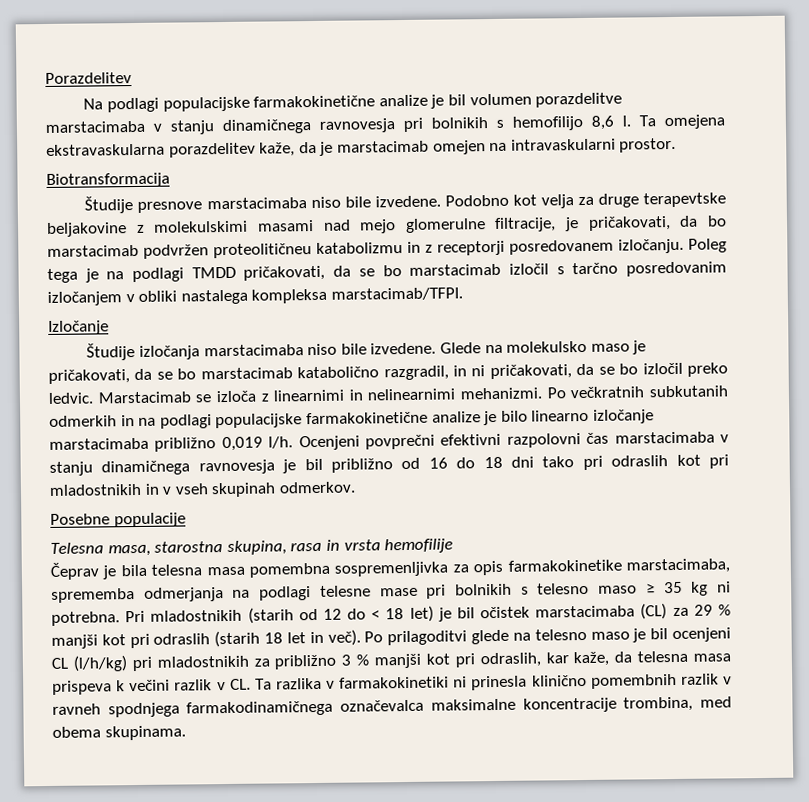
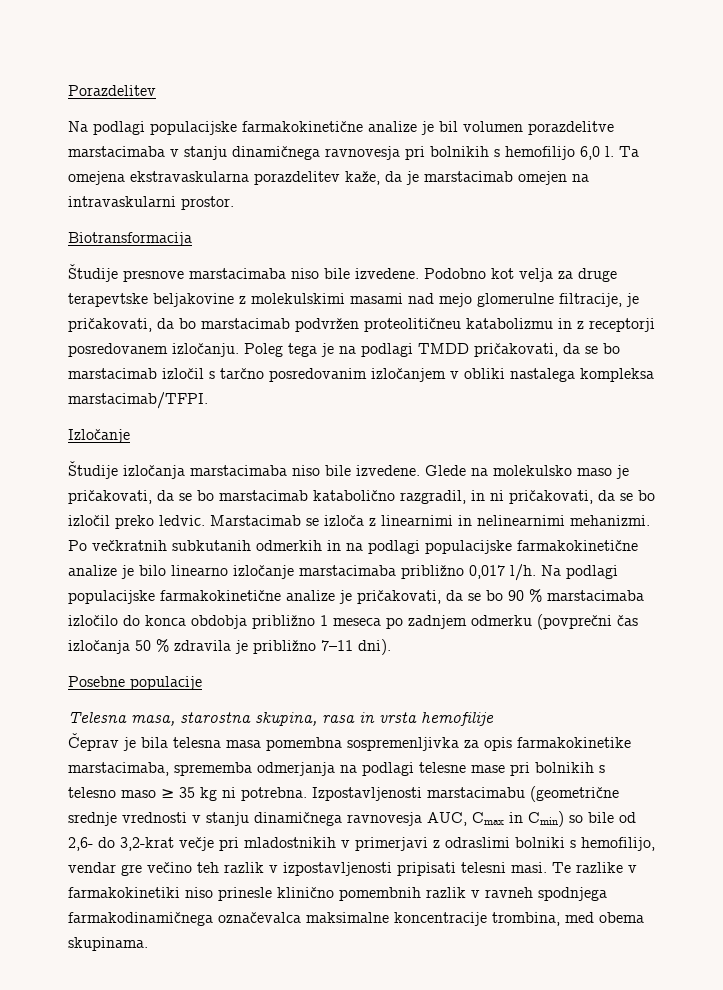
[591,115,614,130] 8,6 -> [580,146,600,160] 6,0
[221,431,729,452] [49,454,729,476] [49,481,356,498] 0,019 l/h. Ocenjeni povprečni efektivni razpolovni čas marstacimaba v stanju dinamičnega ravnovesja je bil približno od 16 do 18 dni tako pri odraslih kot pri mladostnikih in v vseh skupinah odmerkov. -> [469,564,618,581] [68,589,644,604] [68,614,638,630] [68,639,391,655] 0,017 l/h. Na podlagi populacijske farmakokinetične analize je pričakovati, da se bo 90 % marstacimaba izločilo do konca obdobja približno 1 meseca po zadnjem odmerku (povprečni čas izločanja 50 % zdravila je približno 7–11 dni).
[125,603,731,624] [51,627,732,649] [51,650,731,672] [52,675,528,695] Pri mladostnikih (starih od 12 do < 18 let) je bil očistek marstacimaba (CL) za 29 % manjši kot pri odraslih (starih 18 let in več). Po prilagoditvi glede na telesno maso je bil ocenjeni CL (l/h/kg) pri mladostnikih za približno 3 % manjši kot pri odraslih, kar kaže, da telesna masa prispeva k večini razlik v CL. Ta razlika v farmakokinetiki ni prinesla -> [312,786,619,802] [68,811,636,827] [68,837,655,851] [68,862,637,876] [68,887,272,901] Izpostavljenosti marstacimabu (geometrične srednje vrednosti v stanju dinamičnega ravnovesja AUC, Cmax in Cmin) so bile od 2,6- do 3,2-krat večje pri mladostnikih v primerjavi z odraslimi bolniki s hemofilijo, vendar gre večino teh razlik v izpostavljenosti pripisati telesni masi. Te razlike v farmakokinetiki niso prinesle

